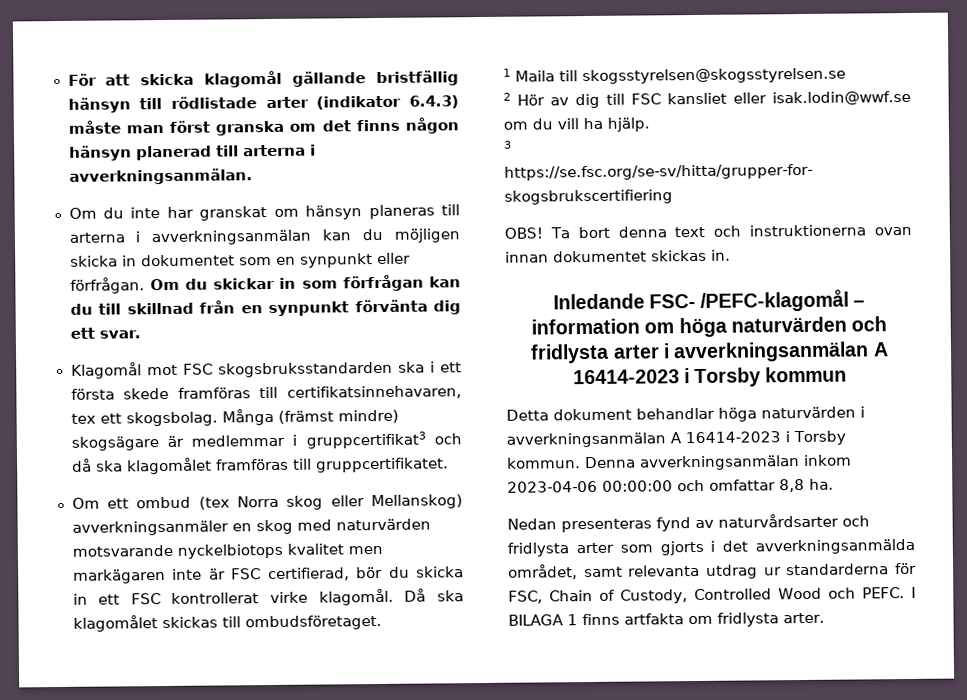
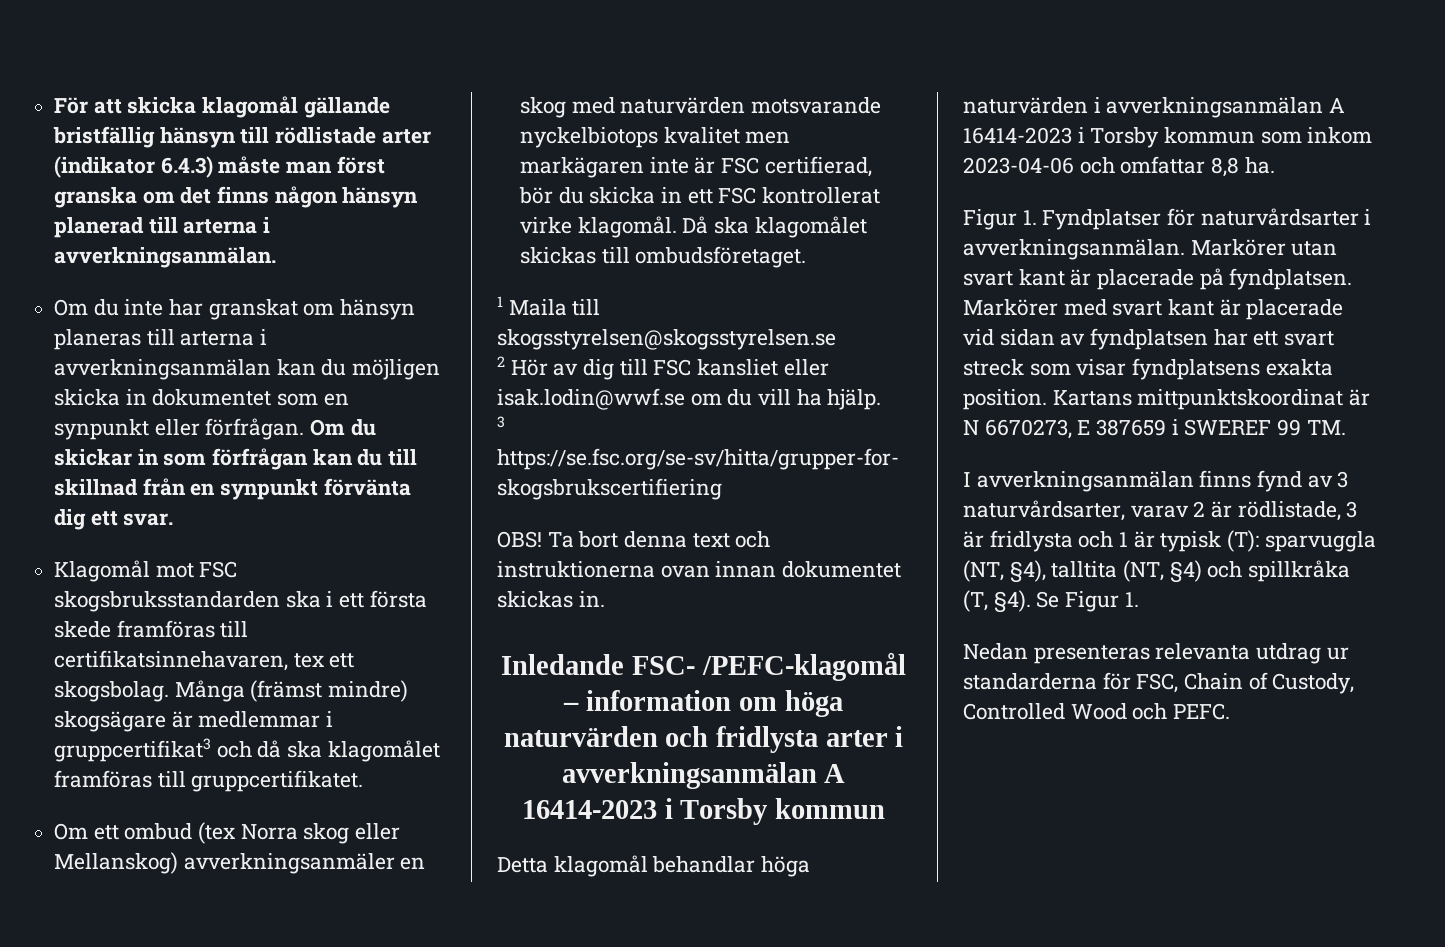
[553,408,632,421] dokument -> [553,855,648,877] klagomål
[507,455,800,471] kommun. Denna avverkningsanmälan -> [1164,127,1302,144] kommun som
[602,480,673,492] 00:00:00 -> (1074, 165) none
[507,513,870,533] [507,538,915,557] [508,564,623,580] Nedan presenteras fynd av naturvårdsarter och fridlysta arter som gjorts i det avverkningsanmälda området, samt -> [963,208,1372,230] [963,239,1338,260] [963,268,1353,290] [963,299,1344,320] [963,328,1335,350] [963,358,1333,380] [963,389,1371,410] [963,419,1346,439] [963,470,1349,492] [963,500,1358,521] [963,530,1376,552] [963,560,1351,583] [963,590,1139,613] [963,643,1150,664] Figur 1. Fyndplatser för naturvårdsarter i avverkningsanmälan. Markörer utan svart kant är placerade på fyndplatsen. Markörer med svart kant är placerade vid sidan av fyndplatsen har ett svart streck som visar fyndplatsens exakta position. Kartans mittpunktskoordinat är N 6670273, E 387659 i SWEREF 99 TM. // I avverkningsanmälan finns fynd av 3 naturvårdsarter, varav 2 är rödlistade, 3 är fridlysta och 1 är typisk (T): sparvuggla (NT, §4), talltita (NT, §4) och spillkråka (T, §4). Se Figur 1. // Nedan presenteras
[911,586,916,598] [508,612,825,627] I BILAGA 1 finns artfakta om fridlysta arter. -> (1231, 711) none

